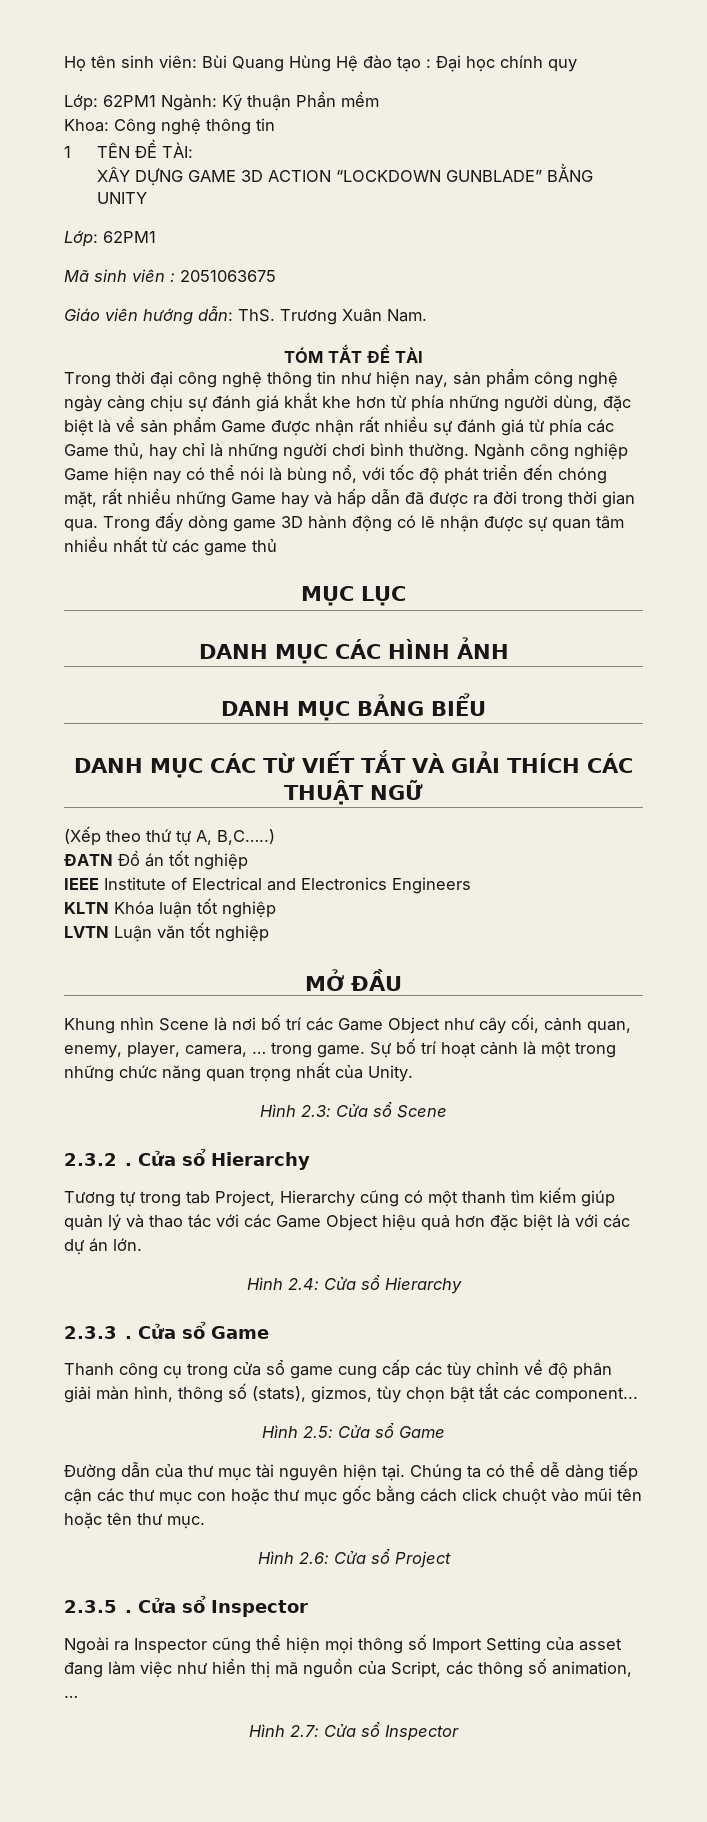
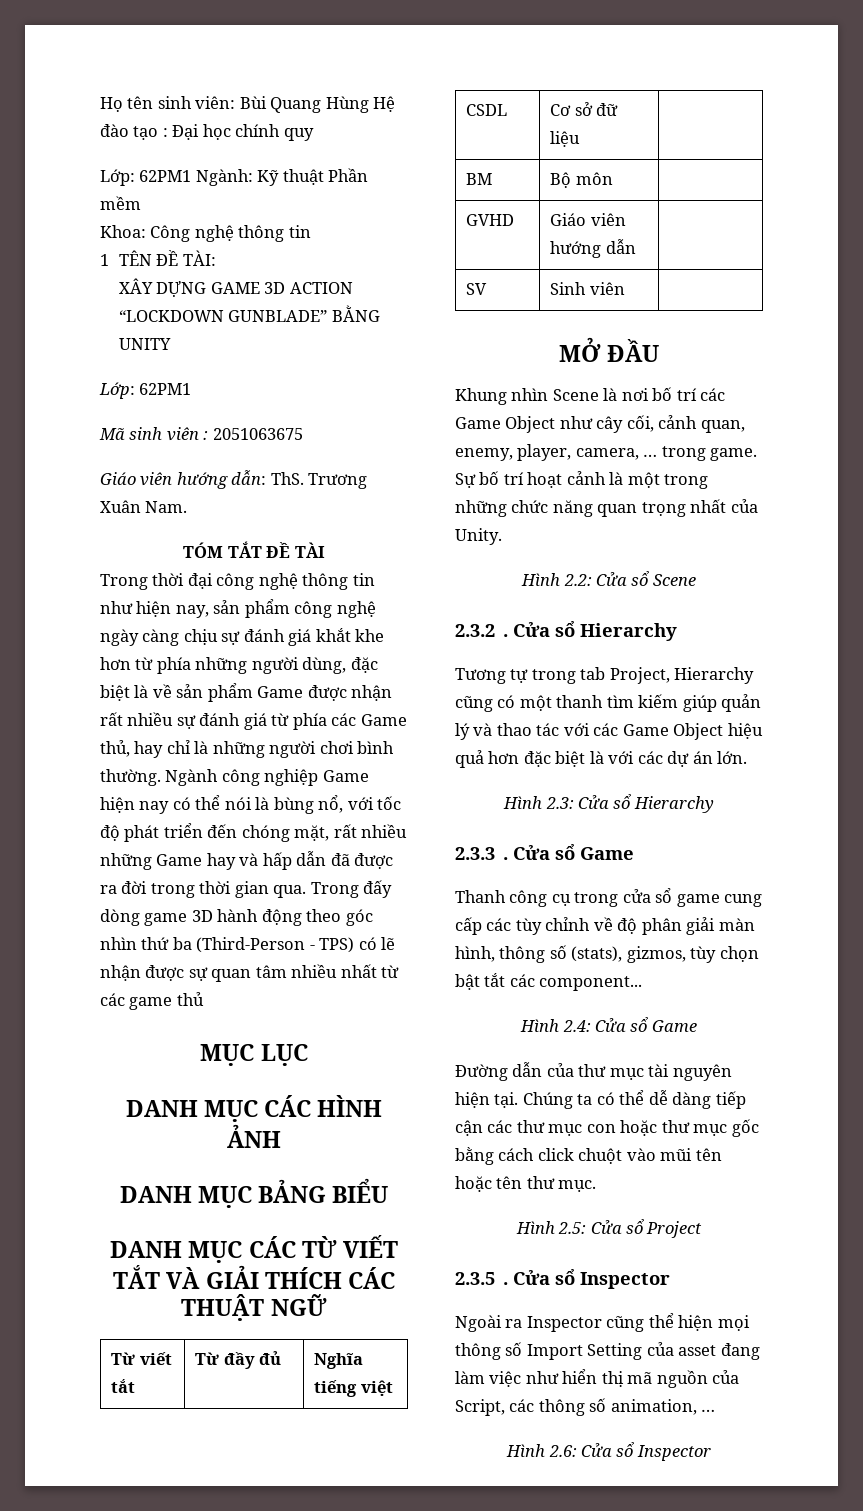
[247,94,291,111] thuận -> [282,169,324,185] thuật
(392, 523) none -> [306,909,373,926] [100,937,355,953] theo góc nhìn thứ ba (Third-Person - TPS)
[64,826,275,846] [64,850,248,870] [64,877,471,894] [64,898,276,918] [64,922,269,942] // (Xếp theo thứ tự A, B,C…..) // ĐATN Đồ án tốt nghiệp // IEEE Institute of Electrical and Electronics Engineers // KLTN Khóa luận tốt nghiệp // LVTN Luận văn tốt nghiệp -> [111,1352,172,1365] [111,1379,136,1393] [195,1351,282,1369] [314,1353,364,1369] [314,1380,393,1397] [466,104,508,116] [550,102,619,116] [550,131,581,147] [466,173,493,185] [550,172,613,188] [466,214,515,226] [550,213,626,226] [550,239,636,258] [466,283,488,295] [550,282,625,295] // Từ viết tắt | Từ đầy đủ | Nghĩa tiếng việt // CSDL | Cơ sở đữ liệu | // BM | Bộ môn | // GVHD | Giáo viên hướng dẫn | // SV | Sinh viên |
[301,1105,331,1117] 2.3: -> [563,574,592,586] 2.2:
[287,1278,319,1290] 2.4: -> [545,797,574,809] 2.3:
[303,1426,333,1438] 2.5: -> [562,1020,591,1032] 2.4:
[298,1552,329,1564] 2.6: -> [558,1222,587,1234] 2.5:
[290,1725,319,1737] 2.7: -> [548,1445,577,1457] 2.6:

